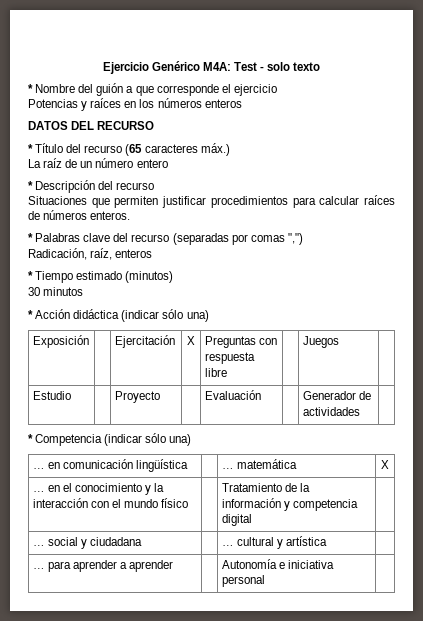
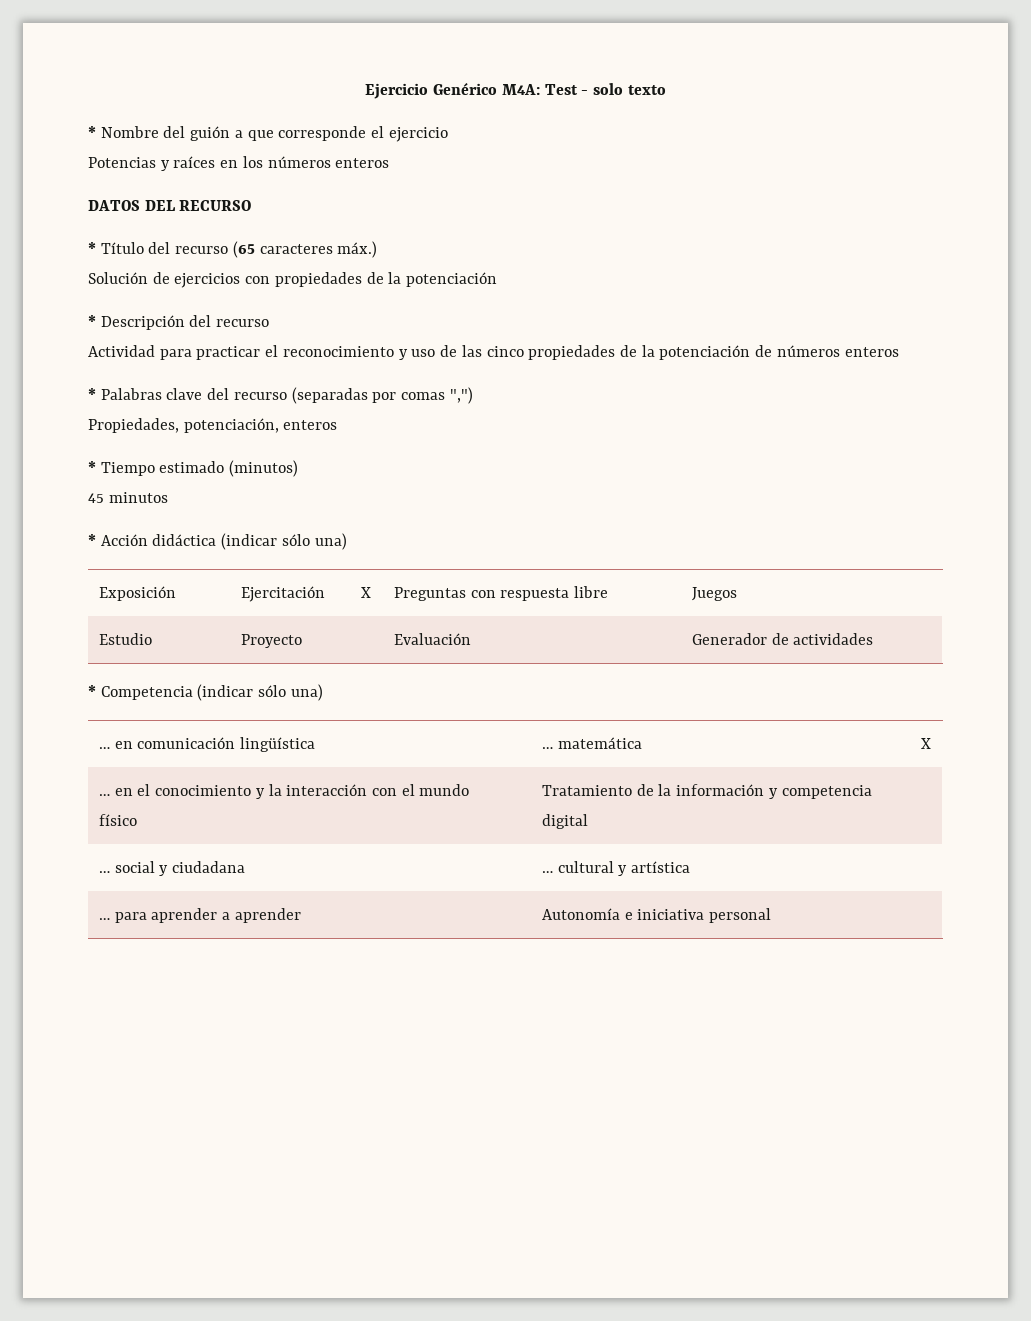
[28,158,168,168] [28,180,155,193] [28,195,396,208] La raíz de un número entero // * Descripción del recurso // Situaciones que permiten justificar procedimientos para calcular raíces -> [88,272,498,288] [88,315,270,330] [88,345,751,360] Solución de ejercicios con propiedades de la potenciación // * Descripción del recurso // Actividad para practicar el reconocimiento y uso de las cinco propiedades de la potenciación
[90,211,131,220] enteros. -> [844,347,899,357] enteros
[28,248,113,260] Radicación, raíz, -> [88,418,279,433] Propiedades, potenciación,
[28,287,40,296] 30 -> [88,493,104,503] 45

